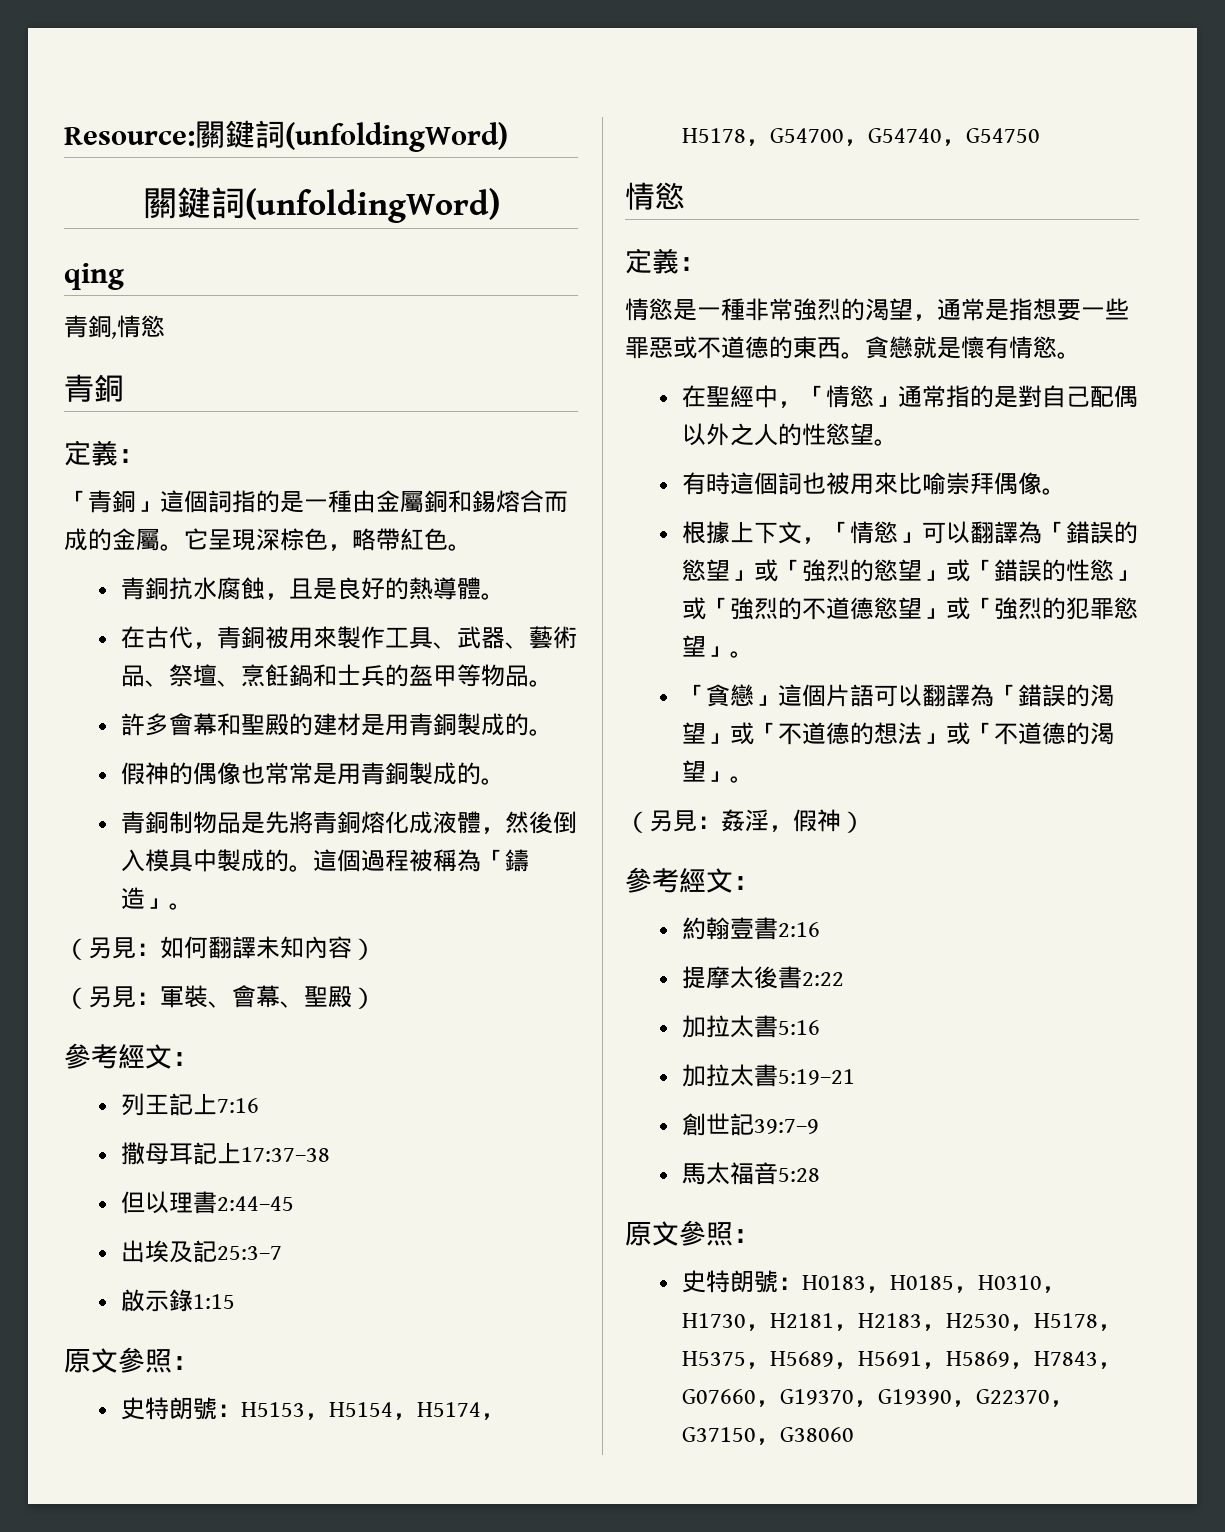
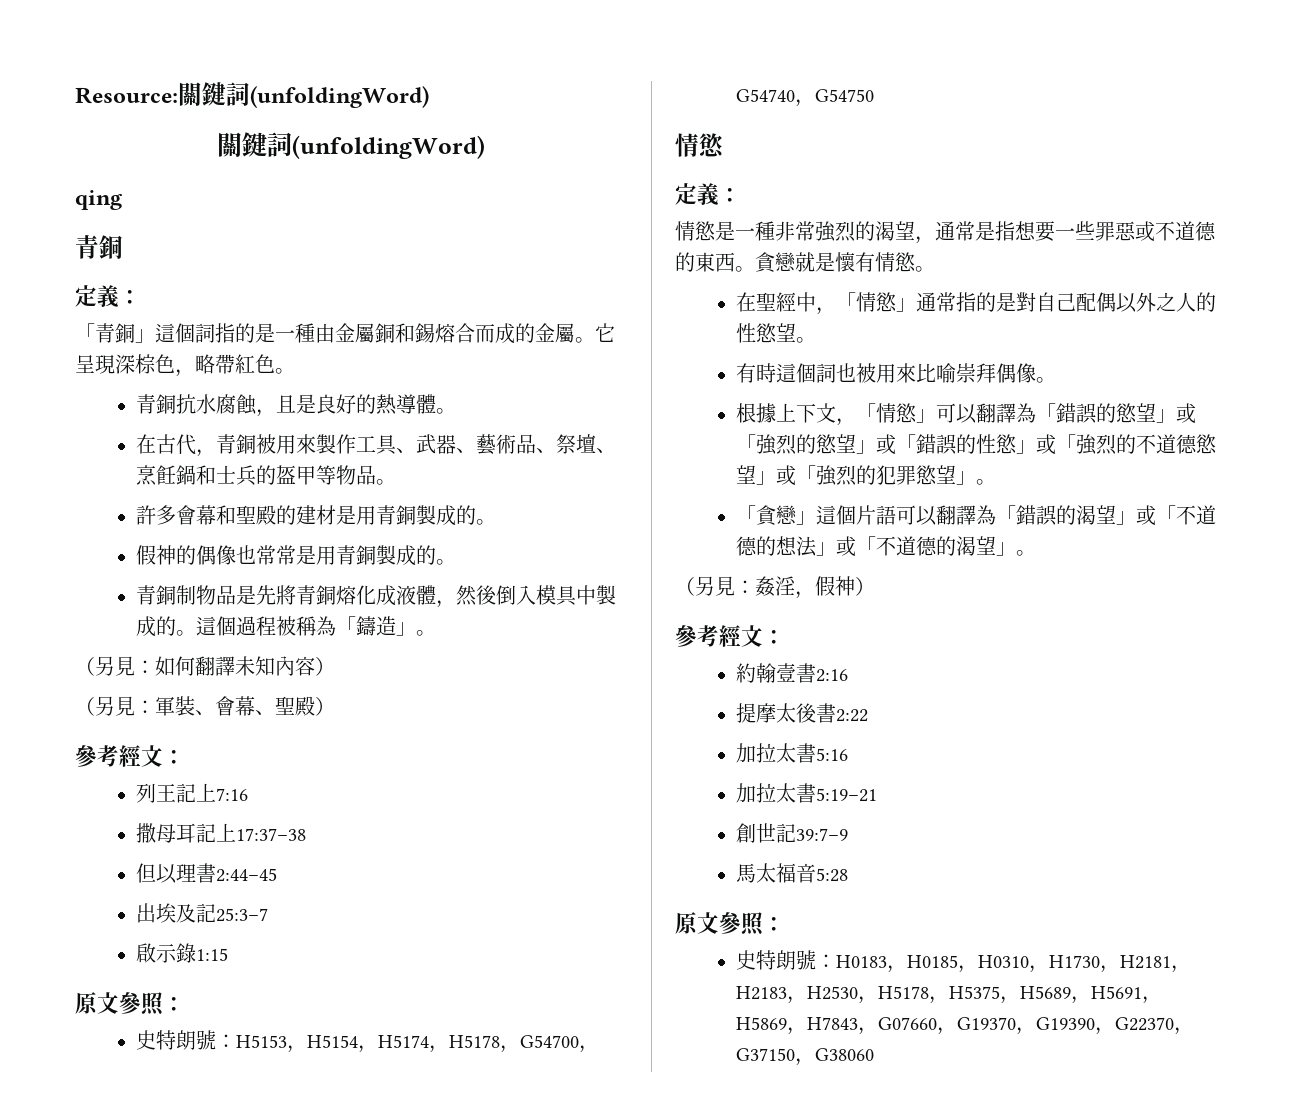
[64,315,165,339] // 青銅,情慾 -> (122, 200) none

